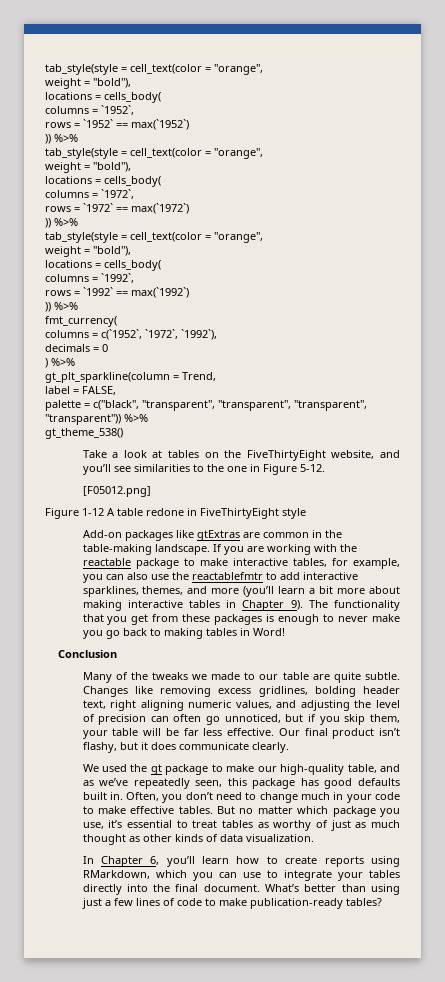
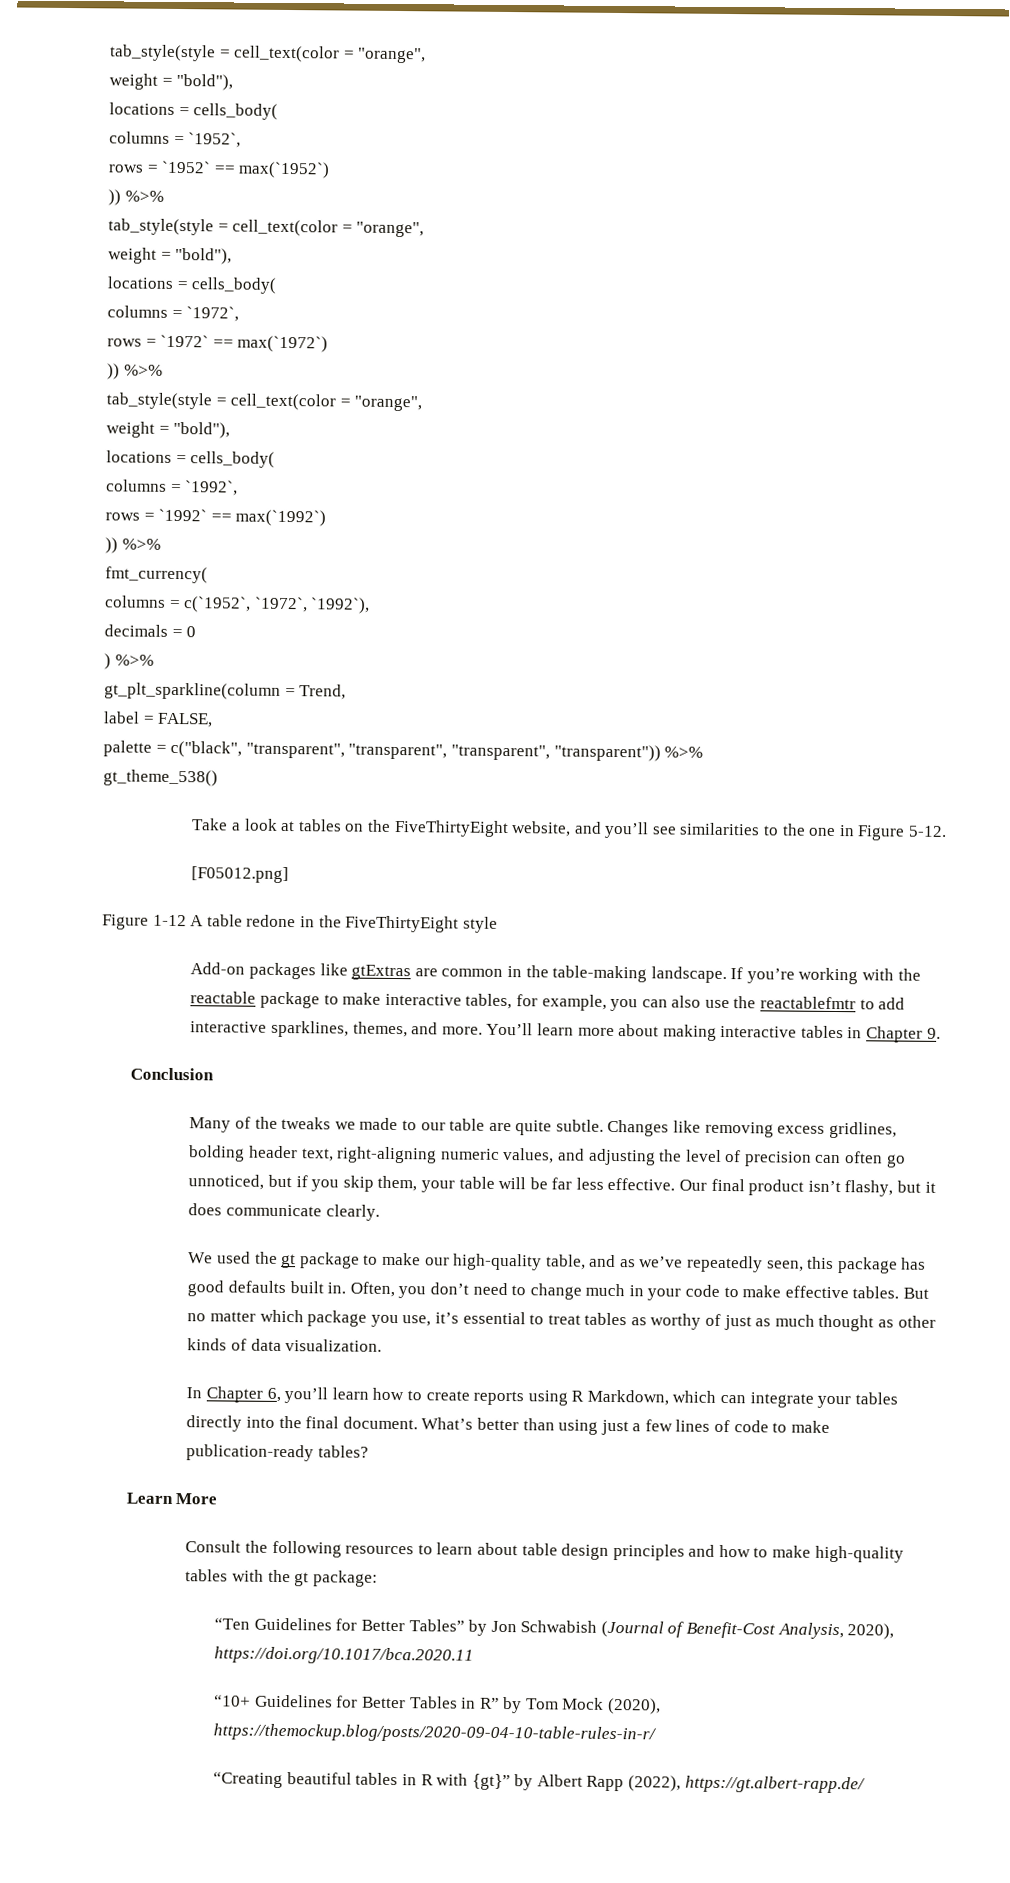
(197, 512) none -> [318,915,342,928] the
[223,546,264,555] you are -> [746,968,795,984] you’re
[211,586,334,597] more (you’ll learn a bit -> [441,1022,574,1036] more. You’ll learn
[290,600,400,611] [82,614,400,625] [82,628,285,639] 9). The functionality that you get from these packages is enough to never make you go back to making tables in Word! -> [926,1027,941,1039] 9.
[110,700,184,711] right aligning -> [336,1146,438,1164] right-aligning
[82,870,278,881] RMarkdown, which you can use to -> [571,1389,747,1406] R Markdown, which can
(382, 902) none -> [125,1492,218,1505] [185,1540,904,1563] [185,1569,378,1587] [214,1617,895,1640] [214,1646,475,1665] [214,1694,662,1715] [213,1723,658,1744] [213,1771,866,1794] // Learn More // Consult the following resources to learn about table design principles and how to make high-quality tables with the gt package: // “Ten Guidelines for Better Tables” by Jon Schwabish (Journal of Benefit-Cost Analysis, 2020), https://doi.org/10.1017/bca.2020.11 // “10+ Guidelines for Better Tables in R” by Tom Mock (2020), https://themockup.blog/posts/2020-09-04-10-table-rules-in-r/ // “Creating beautiful tables in R with {gt}” by Albert Rapp (2022), https://gt.albert-rapp.de/

